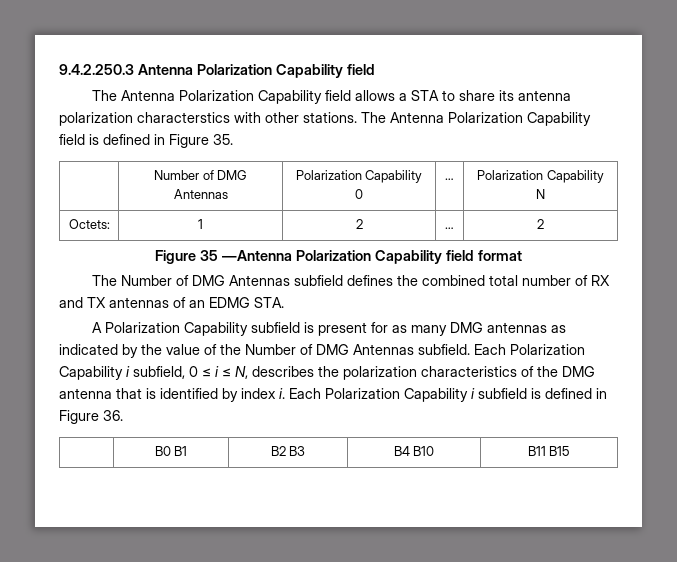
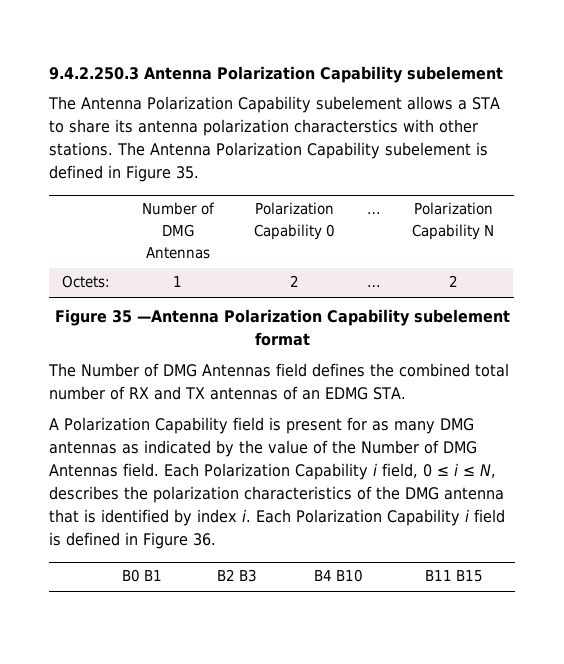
[346,64,375,75] [91,90,351,104] field // The Antenna Polarization Capability field -> [407,66,503,80] [48,96,402,113] subelement // The Antenna Polarization Capability subelement
[59,134,85,145] field -> [385,142,471,156] subelement
[446,250,474,261] field -> [413,309,510,323] subelement
[293,275,343,286] subfield -> [276,363,307,377] field
[250,322,300,333] subfield -> [233,417,264,431] field
[418,344,585,355] [59,366,185,380] subfield. Each Polarization Capability i subfield, -> [123,463,418,480] field. Each Polarization Capability i field,
[478,388,527,399] subfield -> [474,509,505,523] field

